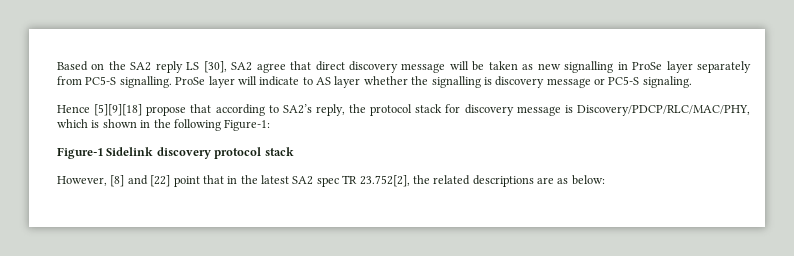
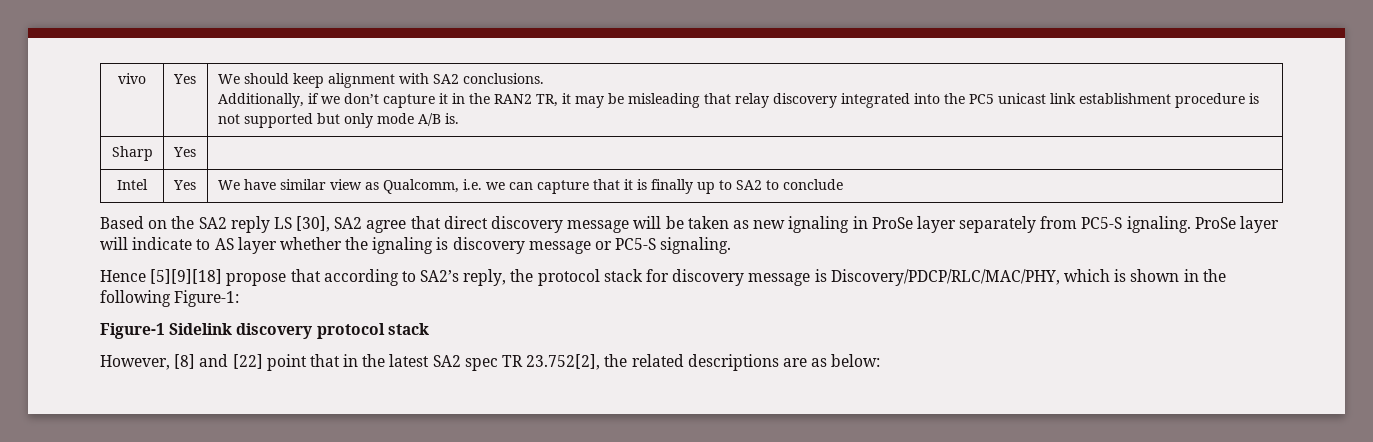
(57, 66) none -> [118,73,146,84] [172,74,196,84] [217,73,544,88] [217,93,1259,108] [217,113,459,128] [111,146,153,161] [172,147,196,157] [117,179,148,190] [172,180,196,190] [217,179,843,194] vivo | Yes | We should keep alignment with SA2 conclusions. // Additionally, if we don’t capture it in the RAN2 TR, it may be misleading that relay discovery integrated into the PC5 unicast link establishment procedure is not supported but only mode A/B is. // Sharp | Yes | // Intel | Yes | We have similar view as Qualcomm, i.e. we can capture that it is finally up to SA2 to conclude //
[564,61,614,73] signalling -> [788,216,850,233] ignaling
[119,76,172,88] signalling. -> [1126,216,1191,233] ignaling.
[431,76,481,88] signalling -> [372,237,434,254] ignaling

